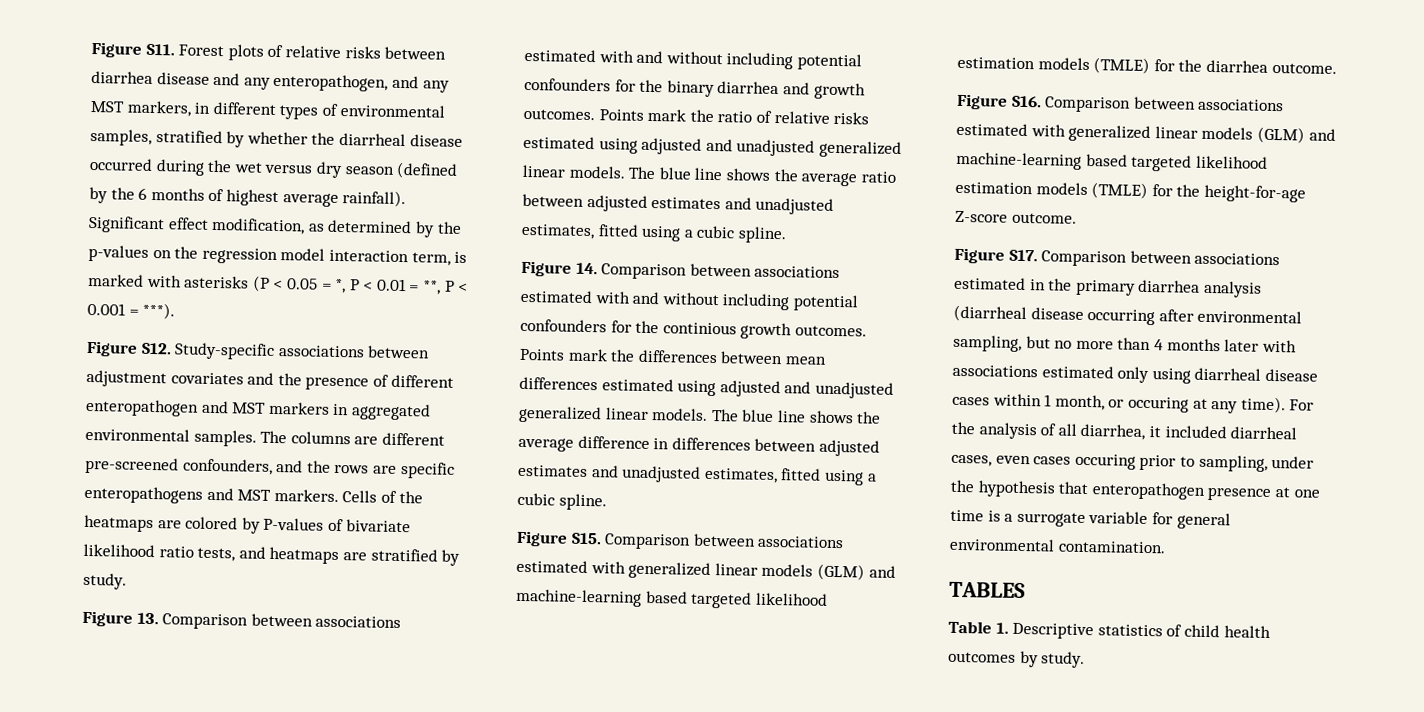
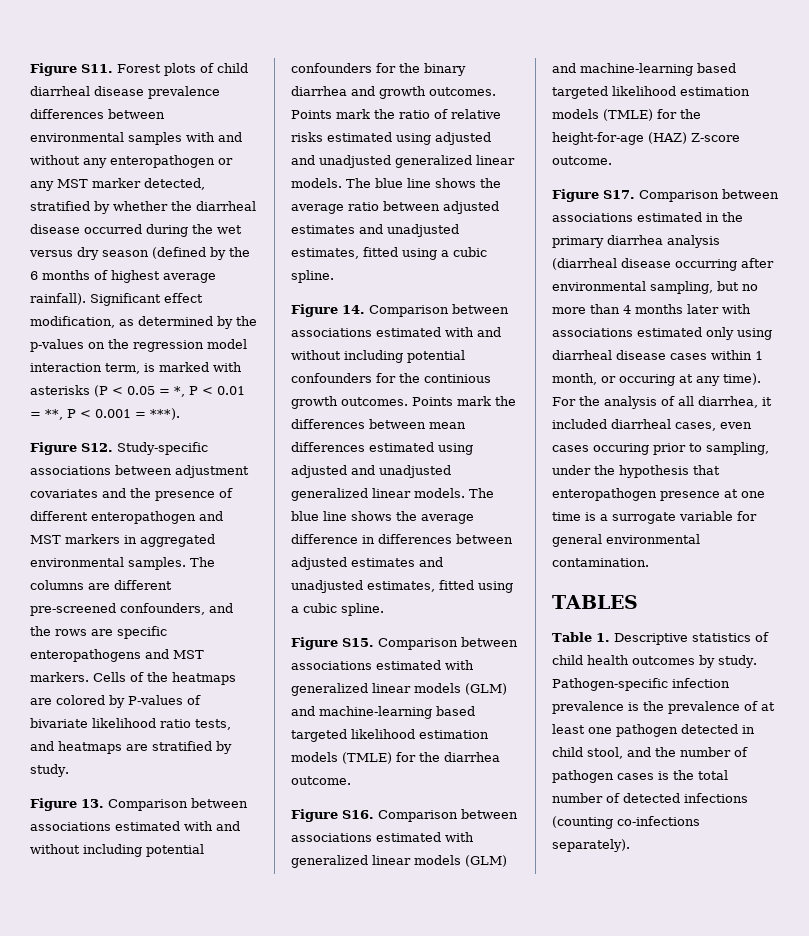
[284,45,447,60] [91,71,450,93] [90,100,445,120] [90,128,152,146] relative risks between diarrhea disease and any enteropathogen, and any MST markers, in different types of environmental samples, -> [217,63,248,73] [30,86,220,99] [30,109,165,119] [30,132,242,145] [30,155,233,168] [30,178,205,191] child diarrheal disease prevalence differences between environmental samples with and without any enteropathogen or any MST marker detected,
(1306, 193) none -> [648,132,687,144] (HAZ)
(1086, 660) none -> [552,678,730,691] [552,701,775,714] [552,724,755,737] [552,747,748,759] [552,770,728,783] [552,793,748,803] [552,816,700,829] [552,839,630,852] Pathogen-specific infection prevalence is the prevalence of at least one pathogen detected in child stool, and the number of pathogen cases is the total number of detected infections (counting co-infections separately).

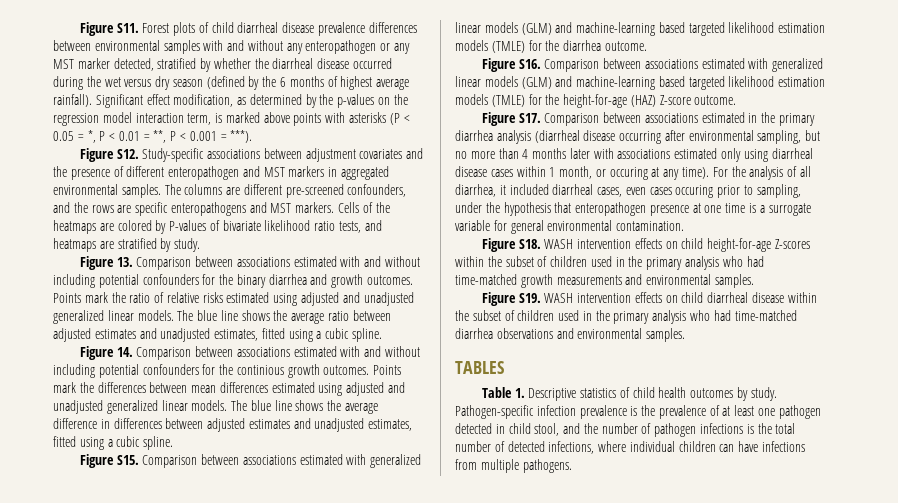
(209, 367) none -> [263,112,322,126] above points
(649, 562) none -> [481,238,810,252] [455,256,764,270] [455,274,754,288] [481,292,817,306] [455,310,797,324] [455,328,686,342] // Figure S18. WASH intervention effects on child height-for-age Z-scores within the subset of children used in the primary analysis who had time-matched growth measurements and environmental samples. // Figure S19. WASH intervention effects on child diarrheal disease within the subset of children used in the primary analysis who had time-matched diarrhea observations and environmental samples.
[617,773,654,780] cases -> [700,423,744,434] infections
[684,793,748,803] [552,816,700,829] [552,839,630,852] infections (counting co-infections separately). -> [548,441,806,454] [455,459,572,473] infections, where individual children can have infections from multiple pathogens.

